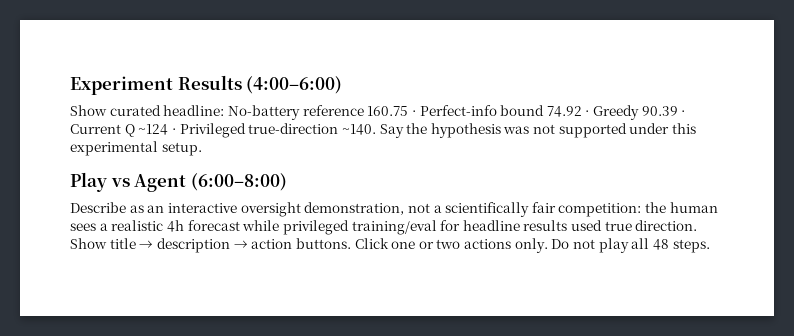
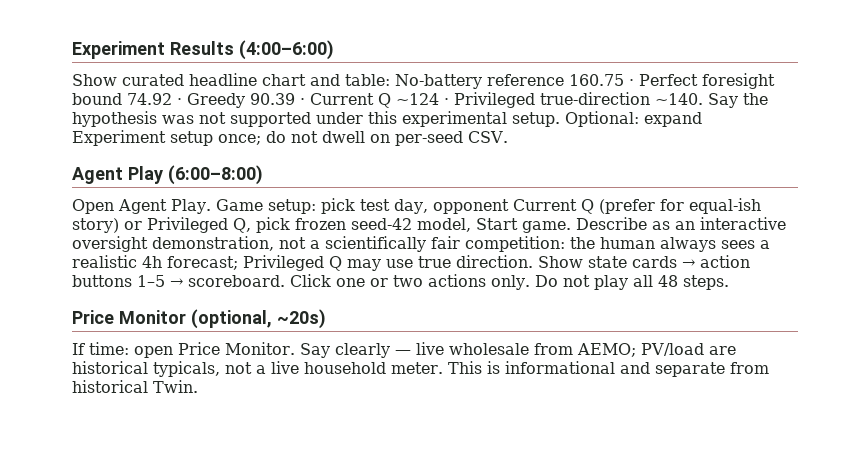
[163,105,225,116] headline: -> [189,73,390,86] headline chart and table:
[419,105,497,116] Perfect-info -> [639,73,775,89] Perfect foresight
[70,172,287,192] // Play vs Agent (6:00–8:00) // -> [565,111,702,127] [72,130,508,146] [72,165,263,185] [72,198,761,214] [72,217,571,233] Optional: expand Experiment setup once; do not dwell on per-seed CSV. // Agent Play (6:00–8:00) // Open Agent Play. Game setup: pick test day, opponent Current Q (prefer for equal-ish story) or Privileged Q, pick frozen seed-42 model, Start game.
(718, 207) none -> [660,237,716,252] always
[187,220,698,235] [70,238,351,253] forecast while privileged training/eval for headline results used true direction. Show title → description → action buttons. -> [167,255,750,271] [72,275,285,287] forecast; Privileged Q may use true direction. Show state cards → action buttons 1–5 → scoreboard.
(710, 246) none -> [72,309,326,329] [72,342,736,358] [72,361,769,377] [72,380,198,393] // Price Monitor (optional, ~20s) // If time: open Price Monitor. Say clearly — live wholesale from AEMO; PV/load are historical typicals, not a live household meter. This is informational and separate from historical Twin.

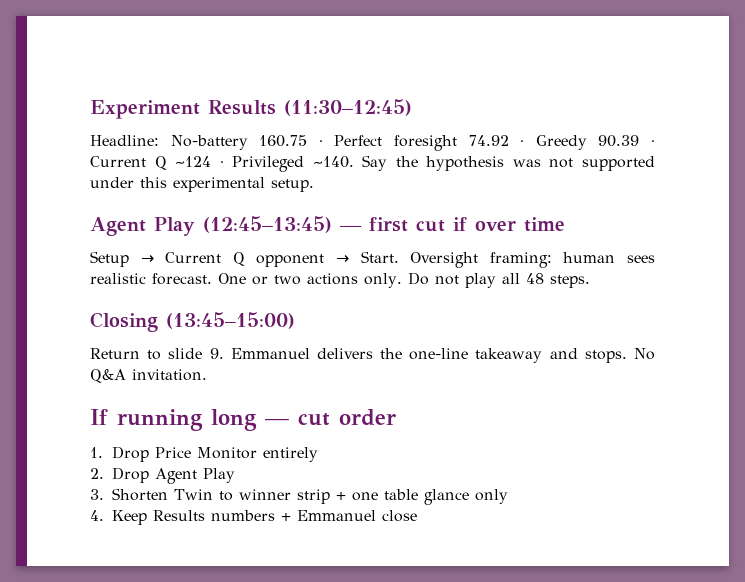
[238,40,334,60] [72,73,564,89] (4:00–6:00) // Show curated headline chart and table: No-battery reference -> [284,99,412,116] [90,135,248,150] (11:30–12:45) // Headline: No-battery
[72,93,122,105] bound -> (457, 143) none
[540,92,650,105] true-direction -> (305, 164) none
[565,111,702,127] [72,130,508,146] [72,165,263,185] [72,198,761,214] [72,217,786,233] [72,236,770,252] [72,255,750,271] [72,274,365,287] Optional: expand Experiment setup once; do not dwell on per-seed CSV. // Agent Play (6:00–8:00) // Open Agent Play. Game setup: pick test day, opponent Current Q (prefer for equal-ish story) or Privileged Q, pick frozen seed-42 model, Start game. Describe as an interactive oversight demonstration, not a scientifically fair competition: the human always sees a realistic 4h forecast; Privileged Q may use true direction. Show state cards → action buttons 1–5 → scoreboard. Click one -> [90,216,565,236] [90,251,656,268] [90,273,246,285] // Agent Play (12:45–13:45) — first cut if over time // Setup → Current Q opponent → Start. Oversight framing: human sees realistic forecast. One
[72,309,326,329] [72,342,736,358] [72,361,769,377] [72,380,198,393] Price Monitor (optional, ~20s) // If time: open Price Monitor. Say clearly — live wholesale from AEMO; PV/load are historical typicals, not a live household meter. This is informational and separate from historical Twin. -> [90,312,295,332] [90,348,655,363] [90,369,207,383] [90,409,396,431] [90,446,319,462] [90,467,236,484] [90,488,509,505] [90,510,418,525] Closing (13:45–15:00) // Return to slide 9. Emmanuel delivers the one-line takeaway and stops. No Q&A invitation. // If running long — cut order // 1. Drop Price Monitor entirely // 2. Drop Agent Play // 3. Shorten Twin to winner strip + one table glance only // 4. Keep Results numbers + Emmanuel close

